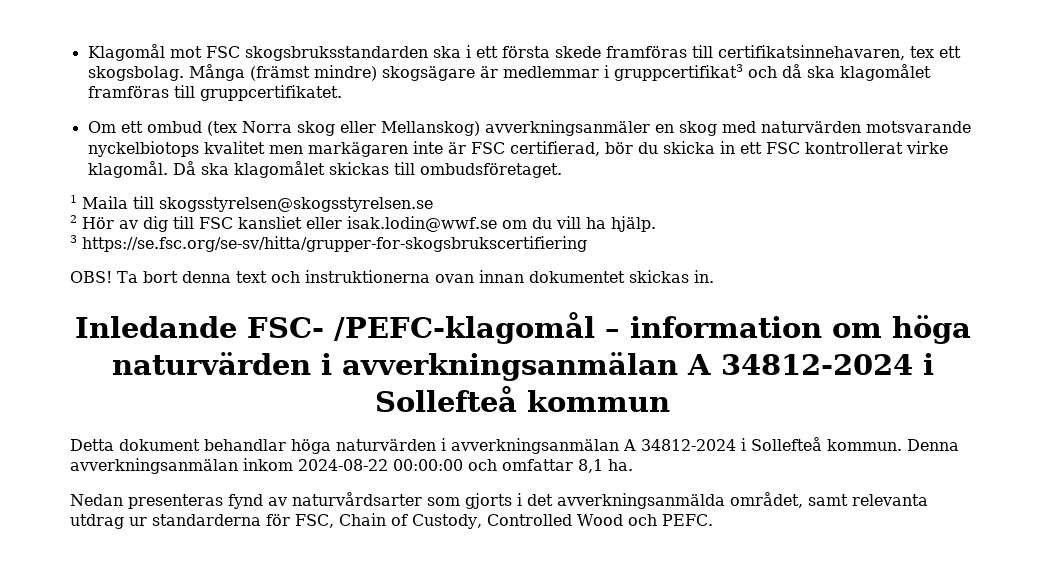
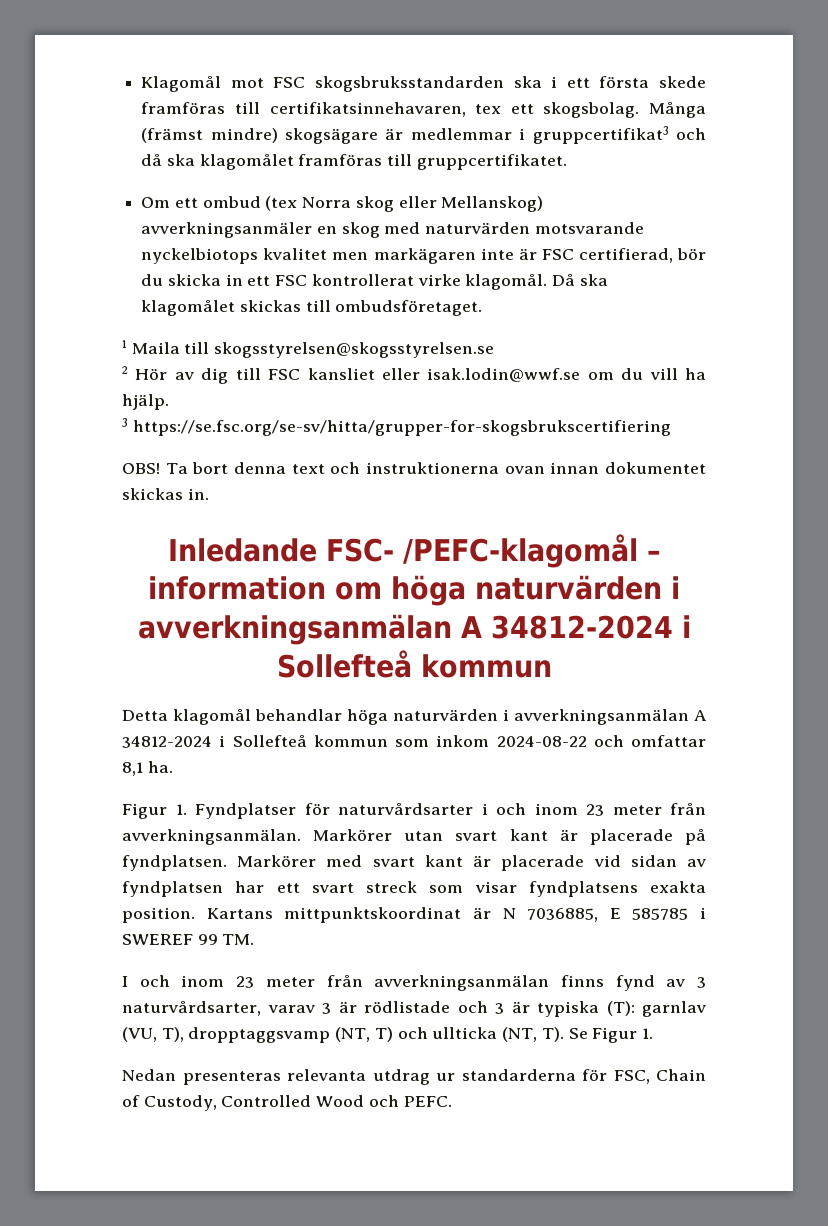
[119,439,200,451] dokument -> [173,709,251,725] klagomål
[827,439,959,451] [70,458,238,474] kommun. Denna avverkningsanmälan -> [313,735,429,747] kommun som
[393,459,463,471] 00:00:00 -> (587, 741) none
[70,492,848,509] Nedan presenteras fynd av naturvårdsarter som gjorts i det avverkningsanmälda området, samt -> [122,803,706,819] [122,829,706,845] [122,855,706,871] [122,881,706,897] [122,907,706,923] [122,934,255,945] [122,975,706,991] [122,1001,706,1017] [122,1027,653,1043] [122,1069,281,1085] Figur 1. Fyndplatser för naturvårdsarter i och inom 23 meter från avverkningsanmälan. Markörer utan svart kant är placerade på fyndplatsen. Markörer med svart kant är placerade vid sidan av fyndplatsen har ett svart streck som visar fyndplatsens exakta position. Kartans mittpunktskoordinat är N 7036885, E 585785 i SWEREF 99 TM. // I och inom 23 meter från avverkningsanmälan finns fynd av 3 naturvårdsarter, varav 3 är rödlistade och 3 är typiska (T): garnlav (VU, T), dropptaggsvamp (NT, T) och ullticka (NT, T). Se Figur 1. // Nedan presenteras

